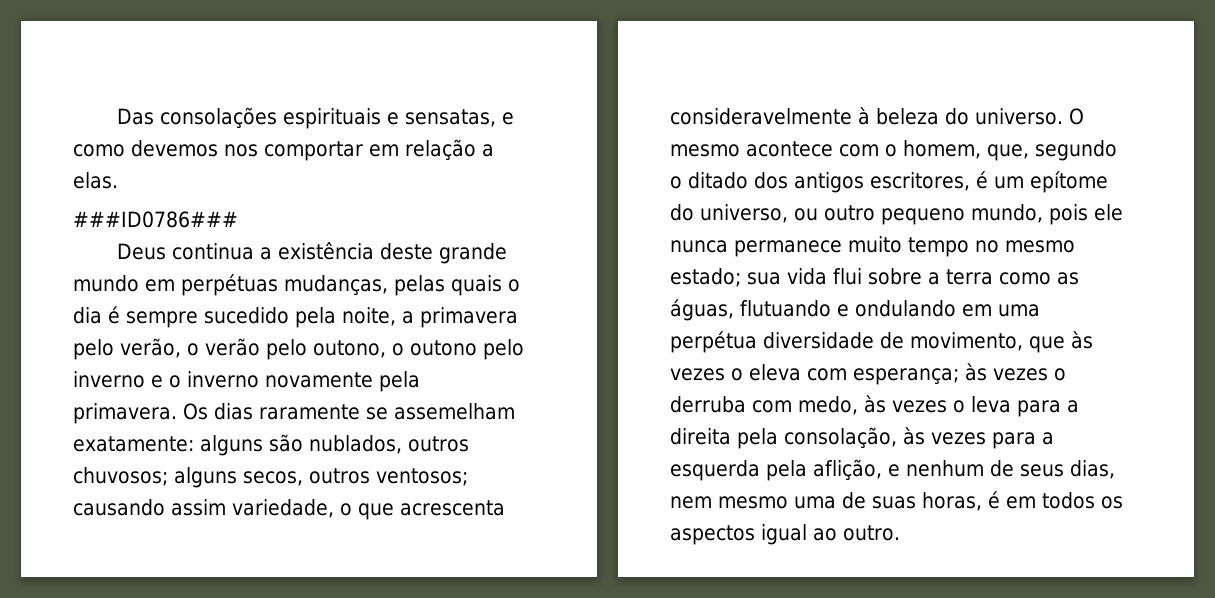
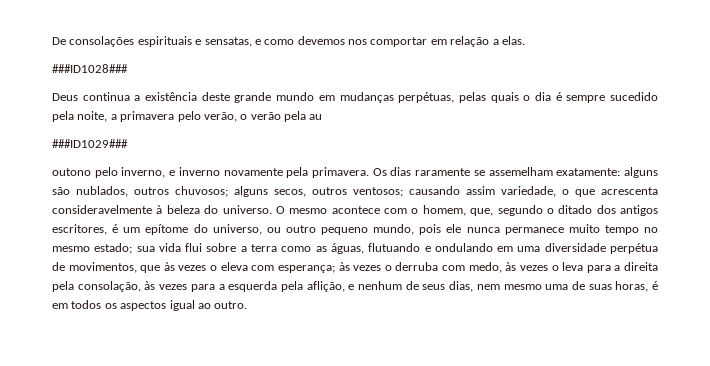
[116,108,154,125] Das -> [52,37,66,45] De
[73,211,238,228] ###ID0786### -> [52,64,128,73] ###ID1028###
[181,274,388,296] perpétuas mudanças, -> [339,92,455,103] mudanças perpétuas,
[266,339,524,360] [73,371,181,388] pelo outono, o outono pelo inverno e o -> [284,111,323,122] [52,139,128,148] [52,167,176,178] pela au // ###ID1029### // outono pelo inverno, e
[670,331,1023,353] perpétua diversidade de movimento, -> [544,243,658,254] [52,262,137,273] diversidade perpétua de movimentos,

